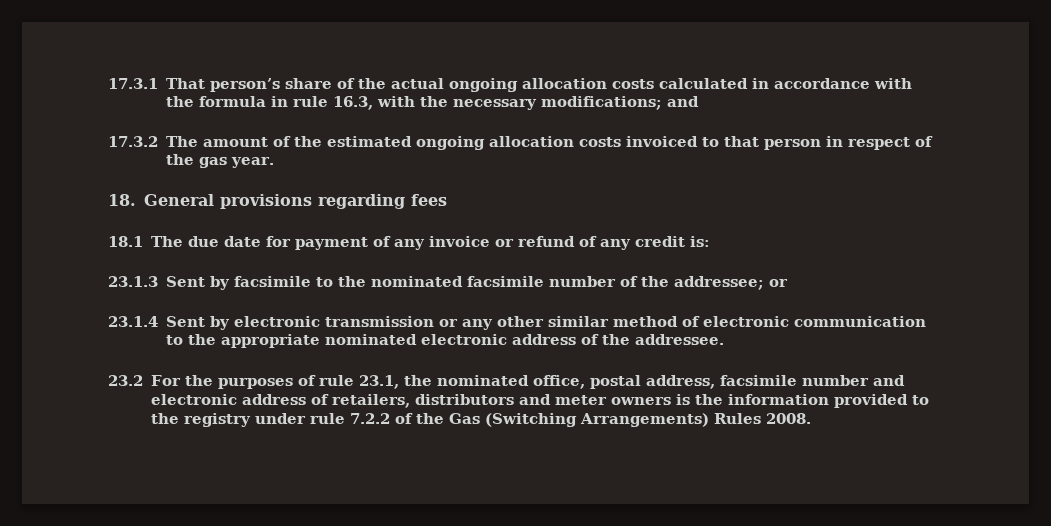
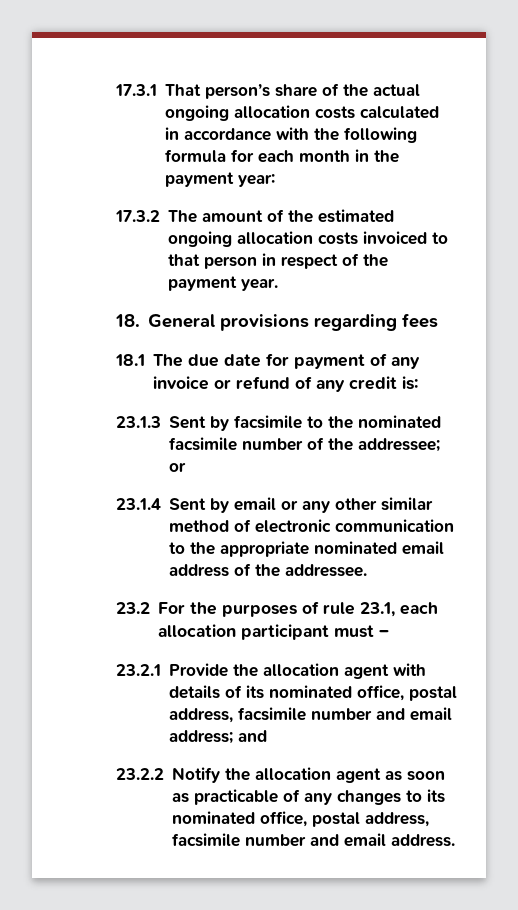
[199,96,699,110] formula in rule 16.3, with the necessary modifications; and -> [344,127,417,143] [165,149,399,163] [165,172,275,187] following formula for each month in the payment year:
[199,157,227,168] gas -> [168,276,237,291] payment
[234,316,434,327] electronic transmission -> [234,497,276,511] email
[421,334,507,345] electronic -> [402,541,444,555] email
[404,375,905,389] [151,394,929,408] [151,413,811,427] the nominated office, postal address, facsimile number and electronic address of retailers, distributors and meter owners is the information provided to the registry under rule 7.2.2 of the Gas (Switching Arrangements) Rules 2008. -> [400,602,438,615] [158,624,389,640] [116,663,426,679] [169,685,457,701] [169,707,452,723] [169,730,267,744] [116,767,445,783] [172,789,445,805] [172,811,429,827] [172,833,455,847] each allocation participant must – // 23.2.1 Provide the allocation agent with details of its nominated office, postal address, facsimile number and email address; and // 23.2.2 Notify the allocation agent as soon as practicable of any changes to its nominated office, postal address, facsimile number and email address.

